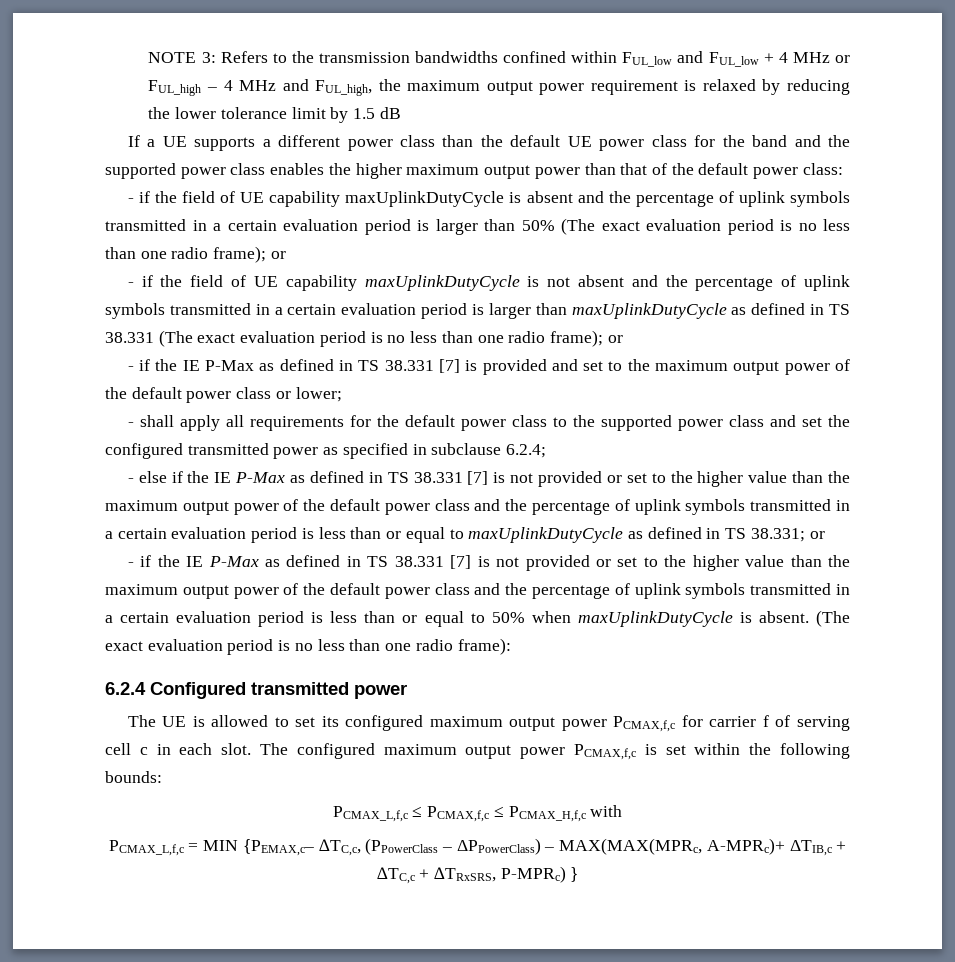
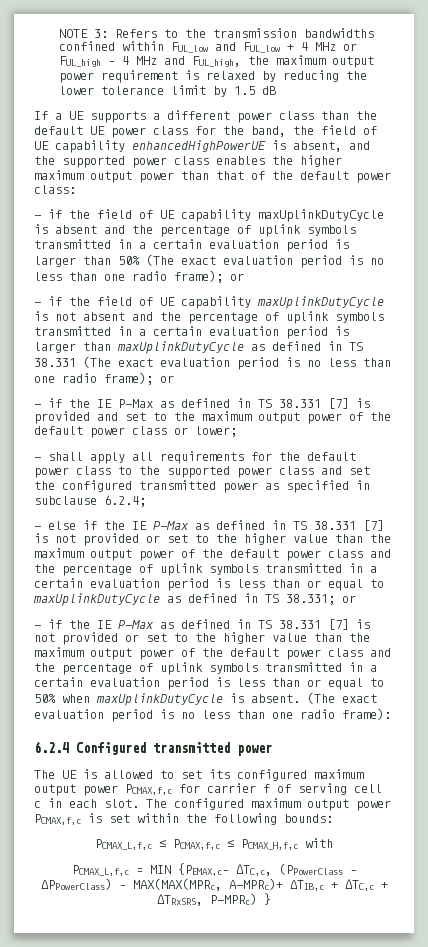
[752,135,788,147] band -> [251,125,377,137] [34,140,342,153] band, the field of UE capability enhancedHighPowerUE is absent,

